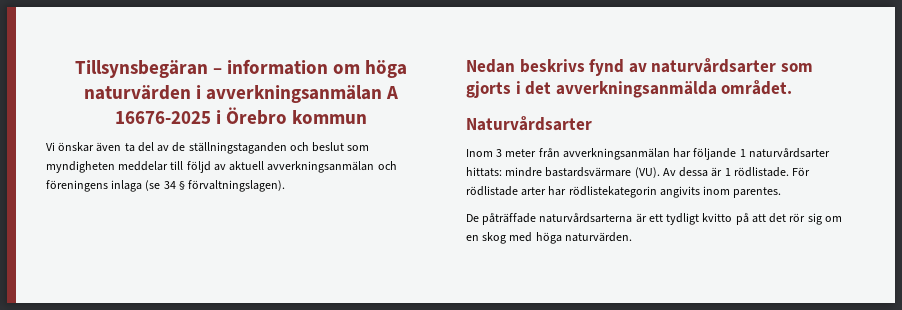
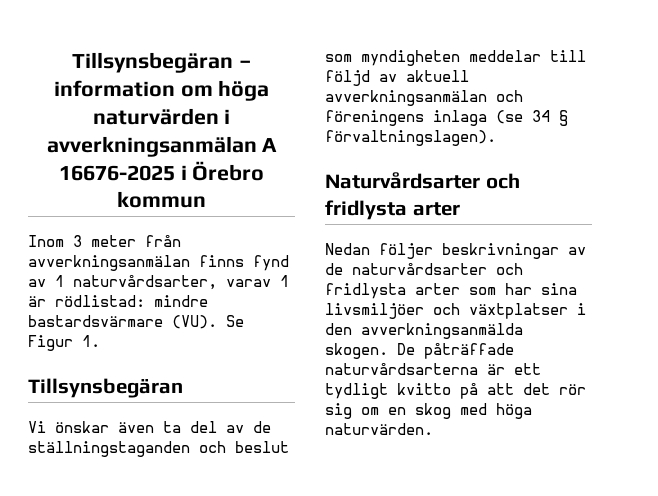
(368, 117) none -> [28,235,181,247] [28,255,289,271] [28,275,289,290] [28,295,208,307] [28,315,244,329] [28,335,100,351] [28,378,183,398] // Inom 3 meter från avverkningsanmälan finns fynd av 1 naturvårdsarter, varav 1 är rödlistad: mindre bastardsvärmare (VU). Se Figur 1. // Tillsynsbegäran
[466,58,813,76] [466,80,793,98] [466,116,592,131] [466,148,830,160] [466,167,811,178] [466,186,782,198] Nedan beskrivs fynd av naturvårdsarter som gjorts i det avverkningsanmälda området. // Naturvårdsarter // Inom 3 meter från avverkningsanmälan har följande 1 naturvårdsarter hittats: mindre bastardsvärmare (VU). Av dessa är 1 rödlistade. För rödlistade arter har rödlistekategorin angivits inom parentes. // -> [325,172,520,189] [325,200,460,220] [325,243,586,259] [325,263,523,275] [325,283,577,299] [325,303,586,319] [325,323,523,339] [325,343,388,359] Naturvårdsarter och fridlysta arter // Nedan följer beskrivningar av de naturvårdsarter och fridlysta arter som har sina livsmiljöer och växtplatser i den avverkningsanmälda skogen.

